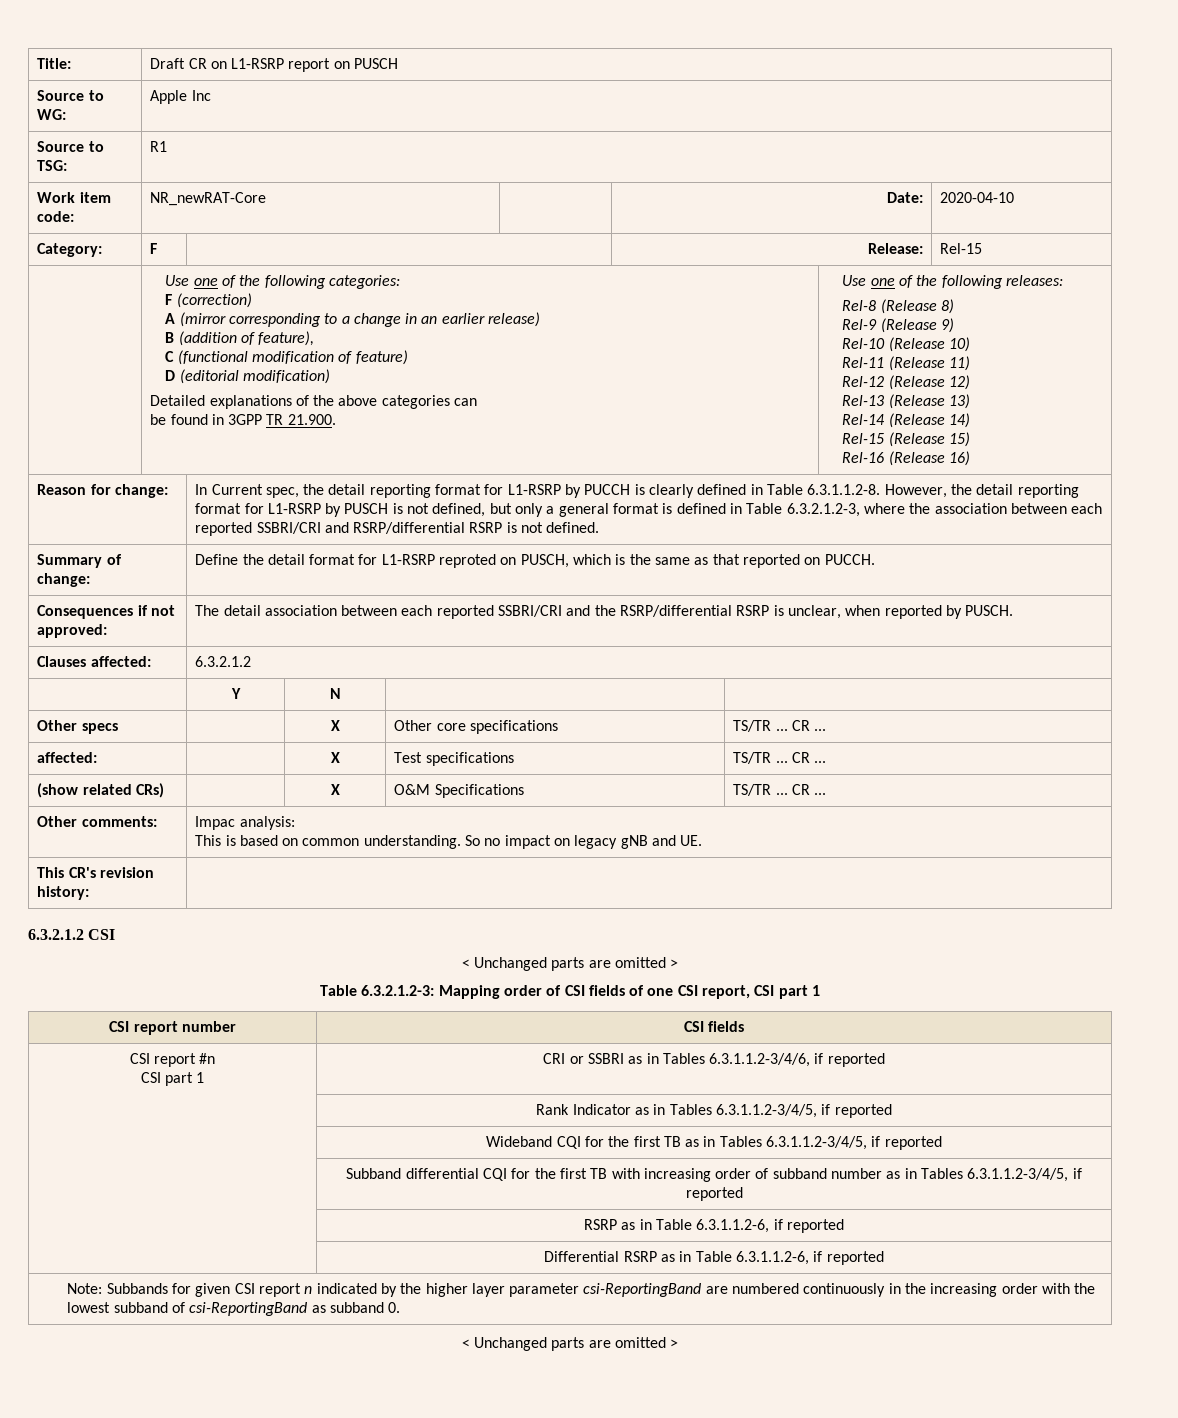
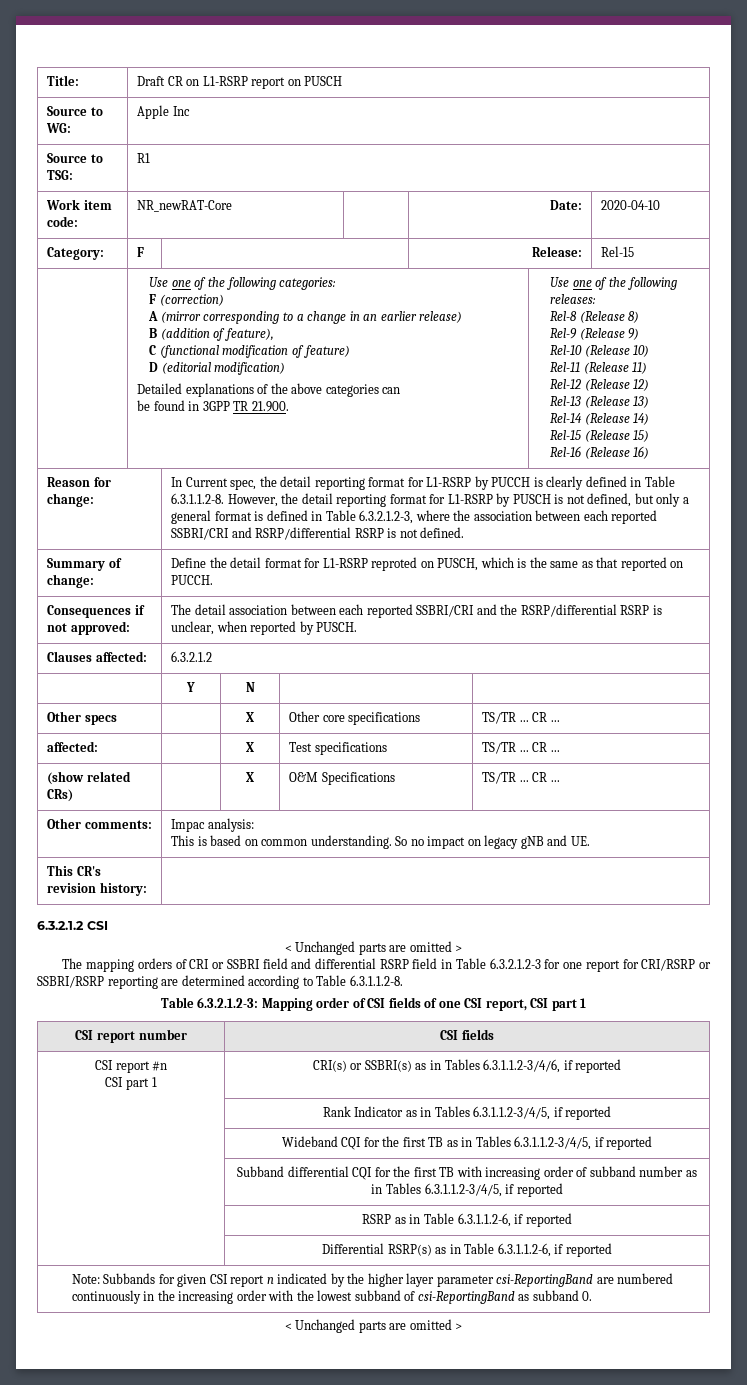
(679, 963) none -> [62,958,711,972] [37,975,403,989] // The mapping orders of CRI or SSBRI field and differential RSRP field in Table 6.3.2.1.2-3 for one report for CRI/RSRP or SSBRI/RSRP reporting are determined according to Table 6.3.1.1.2-8.
[543,1053,624,1064] CRI or SSBRI -> [312,1060,412,1072] CRI(s) or SSBRI(s)
[623,1251,657,1262] RSRP -> [387,1244,432,1256] RSRP(s)

